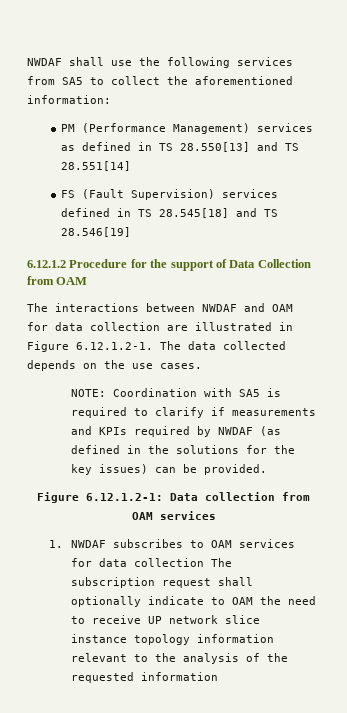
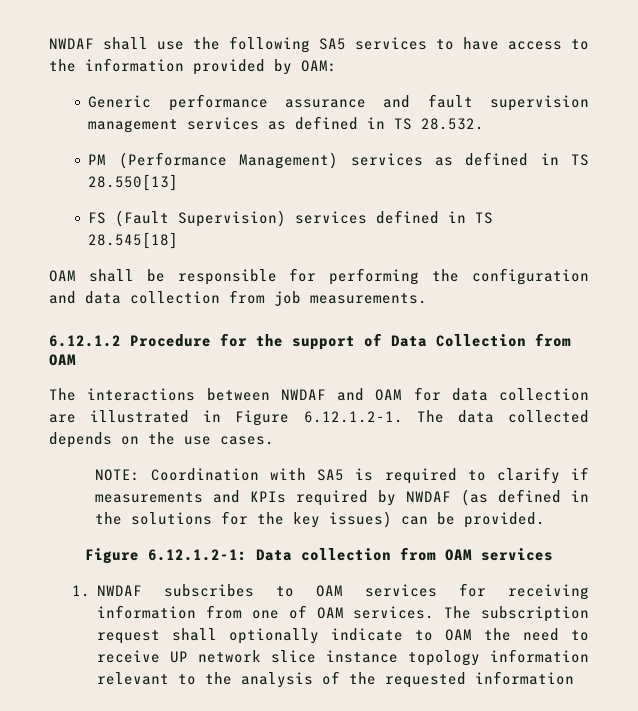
[237,57,293,66] [27,76,293,85] [27,95,111,104] services from SA5 to collect the aforementioned information: -> [319,37,589,50] [49,58,337,75] [88,94,589,111] [88,116,485,133] SA5 services to have access to the information provided by OAM: // Generic performance assurance and fault supervision management services as defined in TS 28.532.
[256,142,299,151] [60,161,131,171] and TS 28.551[14] -> (179, 182) none
[235,208,278,217] [60,227,131,237] and TS 28.546[19] -> [49,268,589,285] [49,290,427,306] // OAM shall be responsible for performing the configuration and data collection from job measurements.
[98,558,204,567] data collection -> [507,584,589,600] [97,605,435,619] receiving information from one of OAM services.

